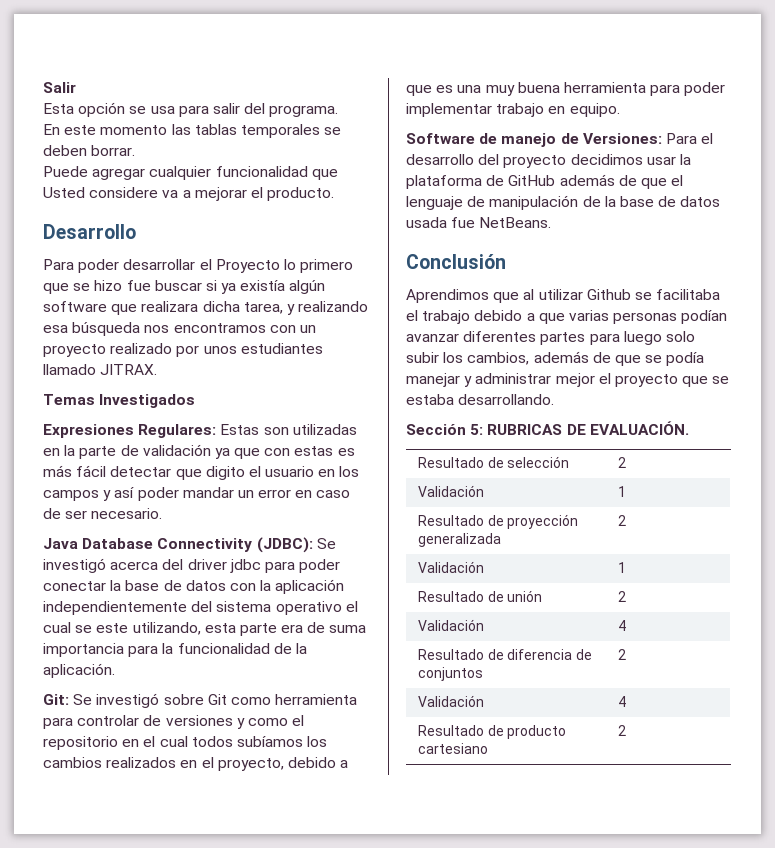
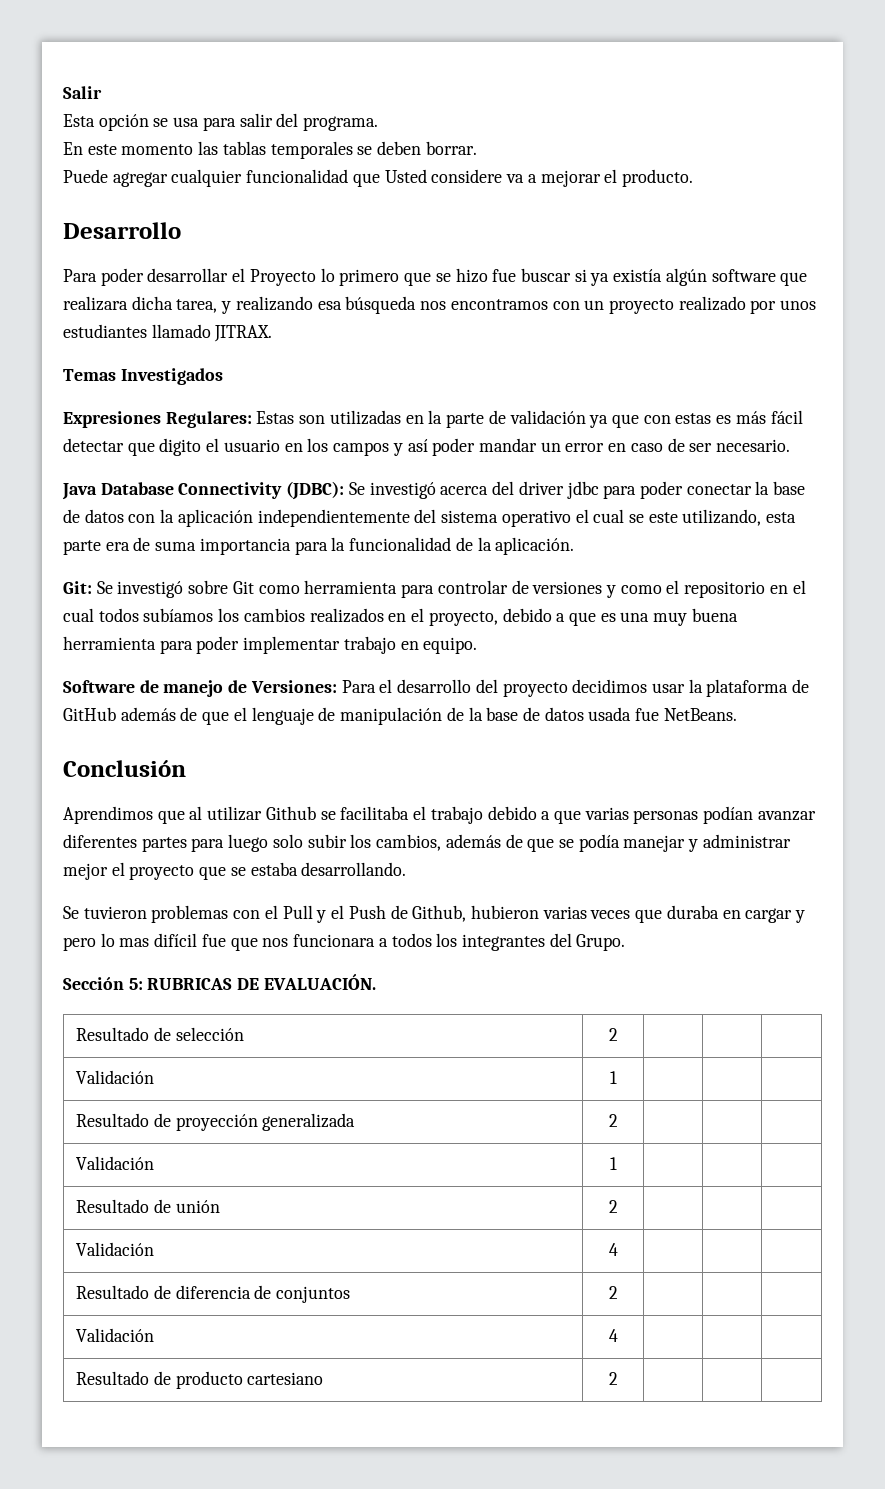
(555, 399) none -> [63,905,806,923] [63,933,626,951] // Se tuvieron problemas con el Pull y el Push de Github, hubieron varias veces que duraba en cargar y pero lo mas difícil fue que nos funcionara a todos los integrantes del Grupo.

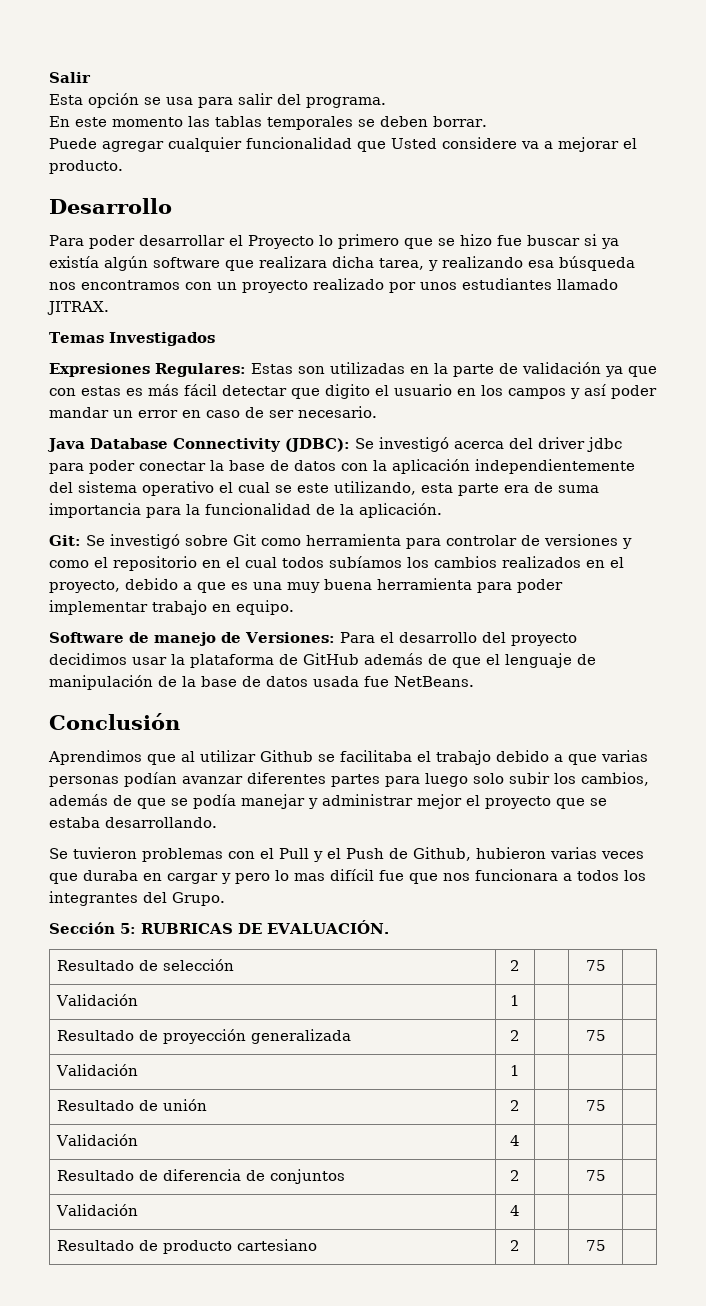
(618, 1034) none -> [585,960,606,971] 75
(618, 1120) none -> [585,1030,606,1041] 75
(618, 1206) none -> [585,1100,606,1111] 75
(618, 1292) none -> [585,1170,606,1181] 75
(618, 1378) none -> [585,1240,606,1251] 75

